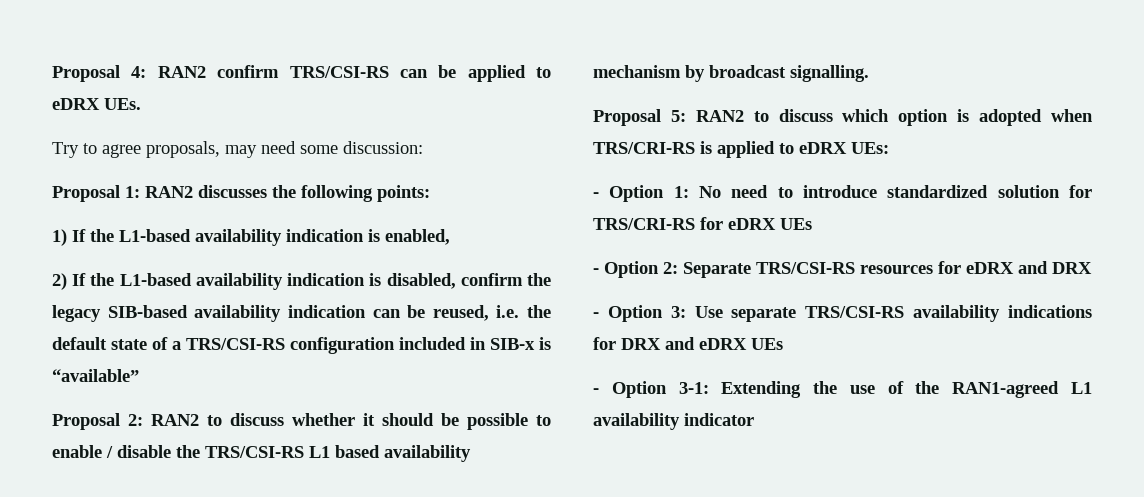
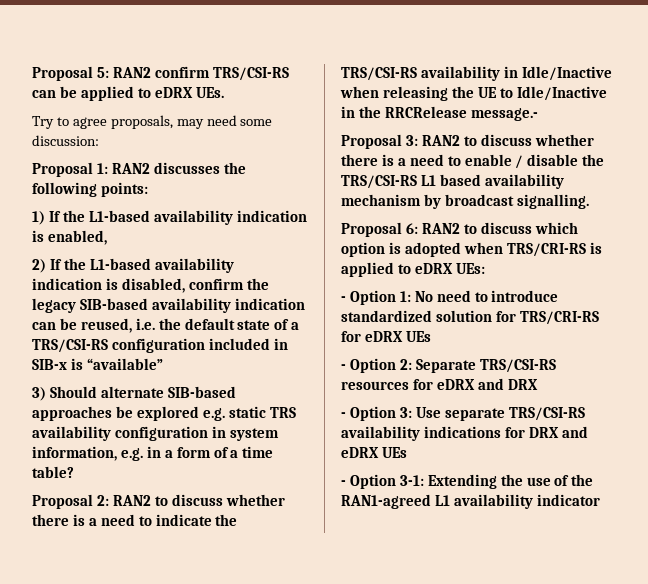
[52,65,147,82] Proposal 4: -> [32,66,109,81] Proposal 5:
(139, 375) none -> [32,386,236,401] [32,406,296,421] [32,426,279,441] [32,446,274,461] [32,466,74,478] // 3) Should alternate SIB-based approaches be explored e.g. static TRS availability configuration in system information, e.g. in a form of a time table?
[363,413,528,430] it should be possible -> [32,514,238,526] [341,66,612,81] [340,86,607,101] [341,106,538,121] [341,134,594,149] [341,154,444,166] there is a need to indicate the TRS/CSI-RS availability in Idle/Inactive when releasing the UE to Idle/Inactive in the RRCRelease message.- // Proposal 3: RAN2 to discuss whether there is a need
[670,110,686,122] 5: -> [405,223,418,234] 6:

